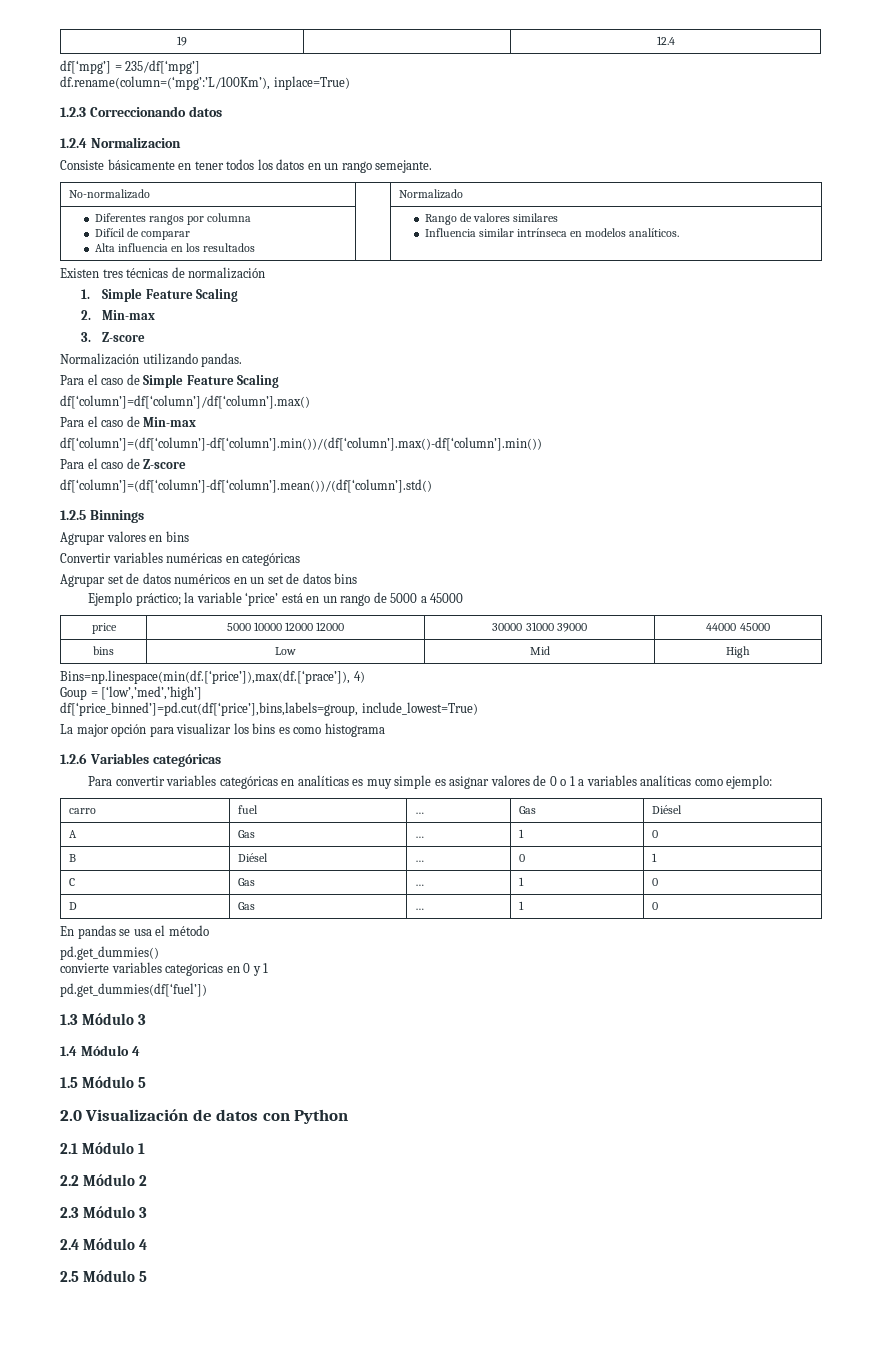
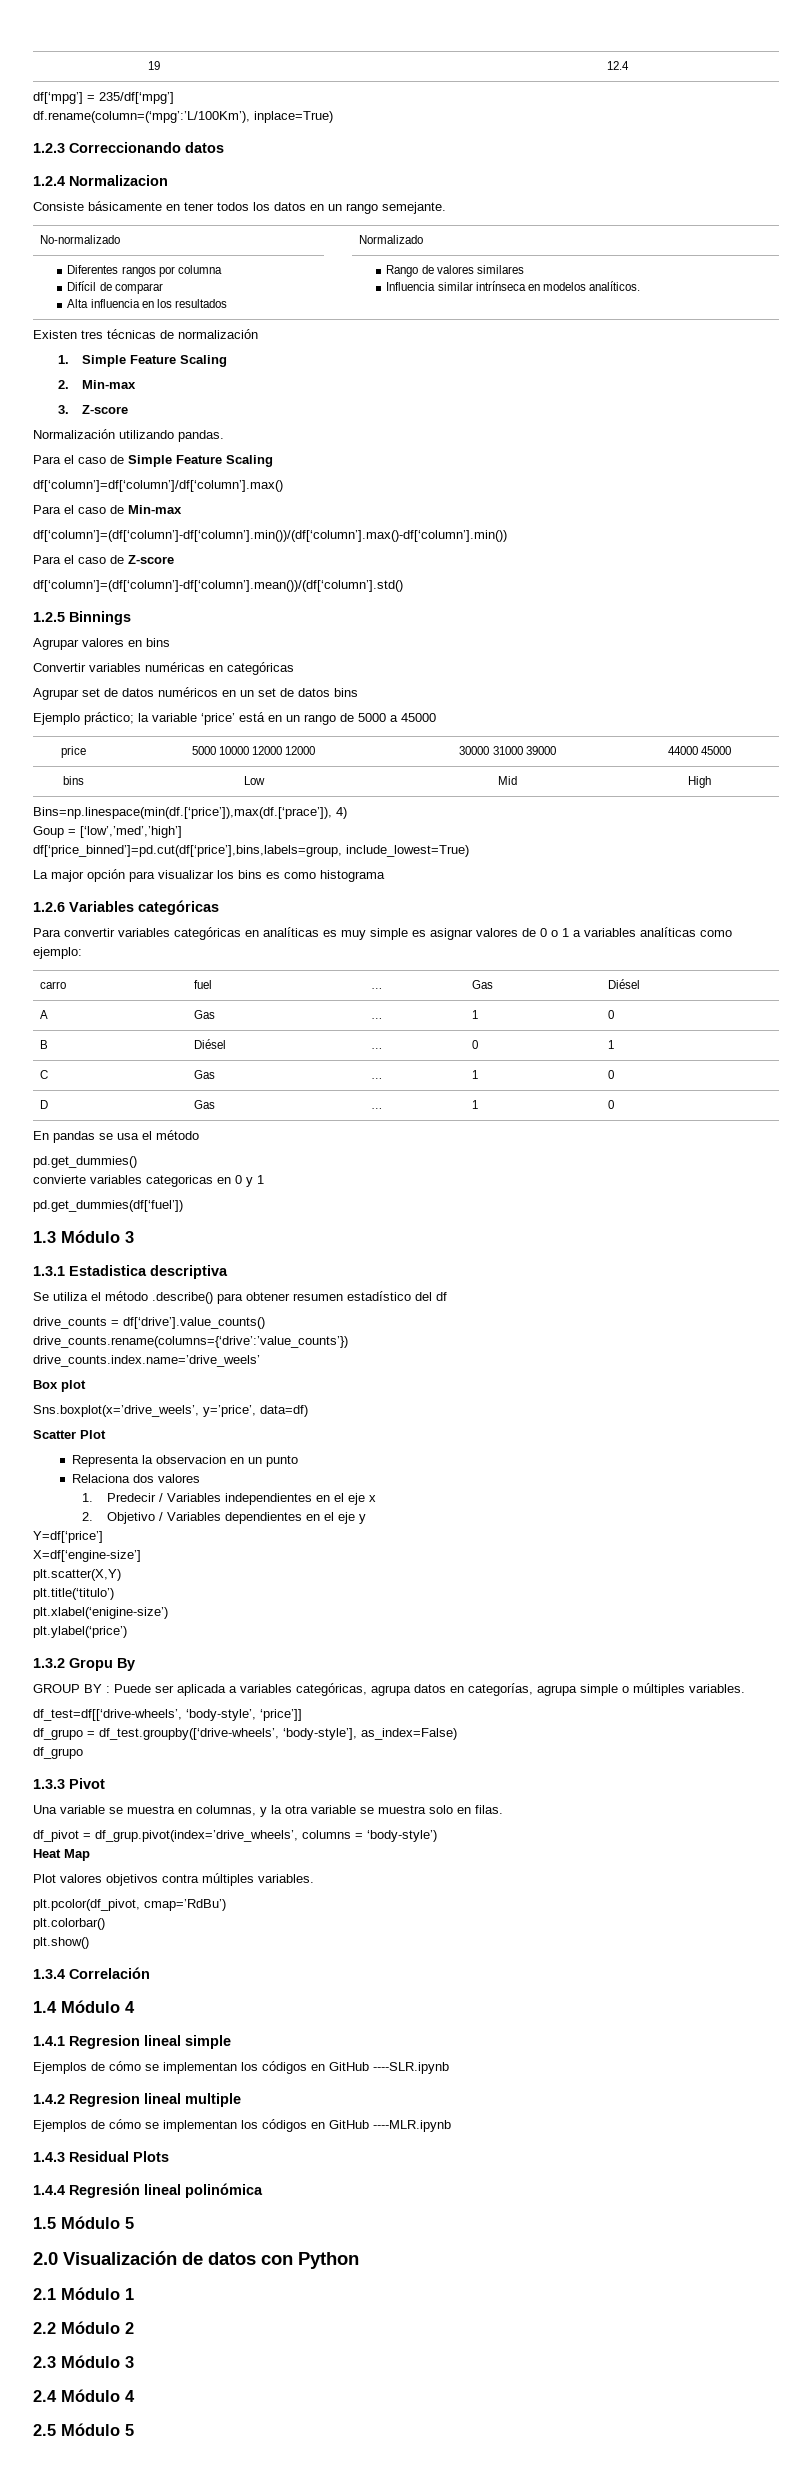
[60,1045,140,1056] 1.4 Módulo 4 -> [33,1265,228,1279] [33,1291,447,1304] [33,1317,265,1329] [33,1336,348,1348] [33,1355,260,1367] [33,1380,86,1392] [33,1405,308,1417] [33,1430,106,1439] [71,1455,298,1467] [71,1474,200,1483] [82,1493,376,1505] [82,1512,366,1524] [33,1531,103,1543] [33,1550,141,1562] [33,1569,121,1581] [33,1588,114,1600] [33,1607,168,1619] [33,1626,127,1638] [33,1658,135,1671] [33,1683,745,1696] [33,1709,302,1721] [33,1728,457,1740] [33,1747,83,1759] [33,1778,105,1789] [33,1805,503,1817] [33,1830,437,1842] [33,1849,90,1861] [33,1873,314,1886] [33,1899,226,1911] [33,1918,105,1930] [33,1937,89,1949] [33,1967,150,1979] [33,2000,135,2013] [33,2035,231,2049] [33,2061,449,2074] [33,2093,241,2107] [33,2119,451,2132] [33,2151,169,2162] [33,2183,263,2198] 1.3.1 Estadistica descriptiva // Se utiliza el método .describe() para obtener resumen estadístico del df // drive_counts = df[‘drive’].value_counts() // drive_counts.rename(columns={‘drive’:’value_counts’}) // drive_counts.index.name=’drive_weels’ // Box plot // Sns.boxplot(x=’drive_weels’, y=’price’, data=df) // Scatter Plot // Representa la observacion en un punto // Relaciona dos valores // 1. Predecir / Variables independientes en el eje x // 2. Objetivo / Variables dependientes en el eje y // Y=df[‘price’] // X=df[‘engine-size’] // plt.scatter(X,Y) // plt.title(‘titulo’) // plt.xlabel(‘enigine-size’) // plt.ylabel(‘price’) // 1.3.2 Gropu By // GROUP BY : Puede ser aplicada a variables categóricas, agrupa datos en categorías, agrupa simple o múltiples variables. // df_test=df[[‘drive-wheels’, ‘body-style’, ‘price’]] // df_grupo = df_test.groupby([‘drive-wheels’, ‘body-style’], as_index=False) // df_grupo // 1.3.3 Pivot // Una variable se muestra en columnas, y la otra variable se muestra solo en filas. // df_pivot = df_grup.pivot(index=’drive_wheels’, columns = ‘body-style’) // Heat Map // Plot valores objetivos contra múltiples variables. // plt.pcolor(df_pivot, cmap=’RdBu’) // plt.colorbar() // plt.show() // 1.3.4 Correlación // 1.4 Módulo 4 // 1.4.1 Regresion lineal simple // Ejemplos de cómo se implementan los códigos en GitHub ----SLR.ipynb // 1.4.2 Regresion lineal multiple // Ejemplos de cómo se implementan los códigos en GitHub ----MLR.ipynb // 1.4.3 Residual Plots // 1.4.4 Regresión lineal polinómica

